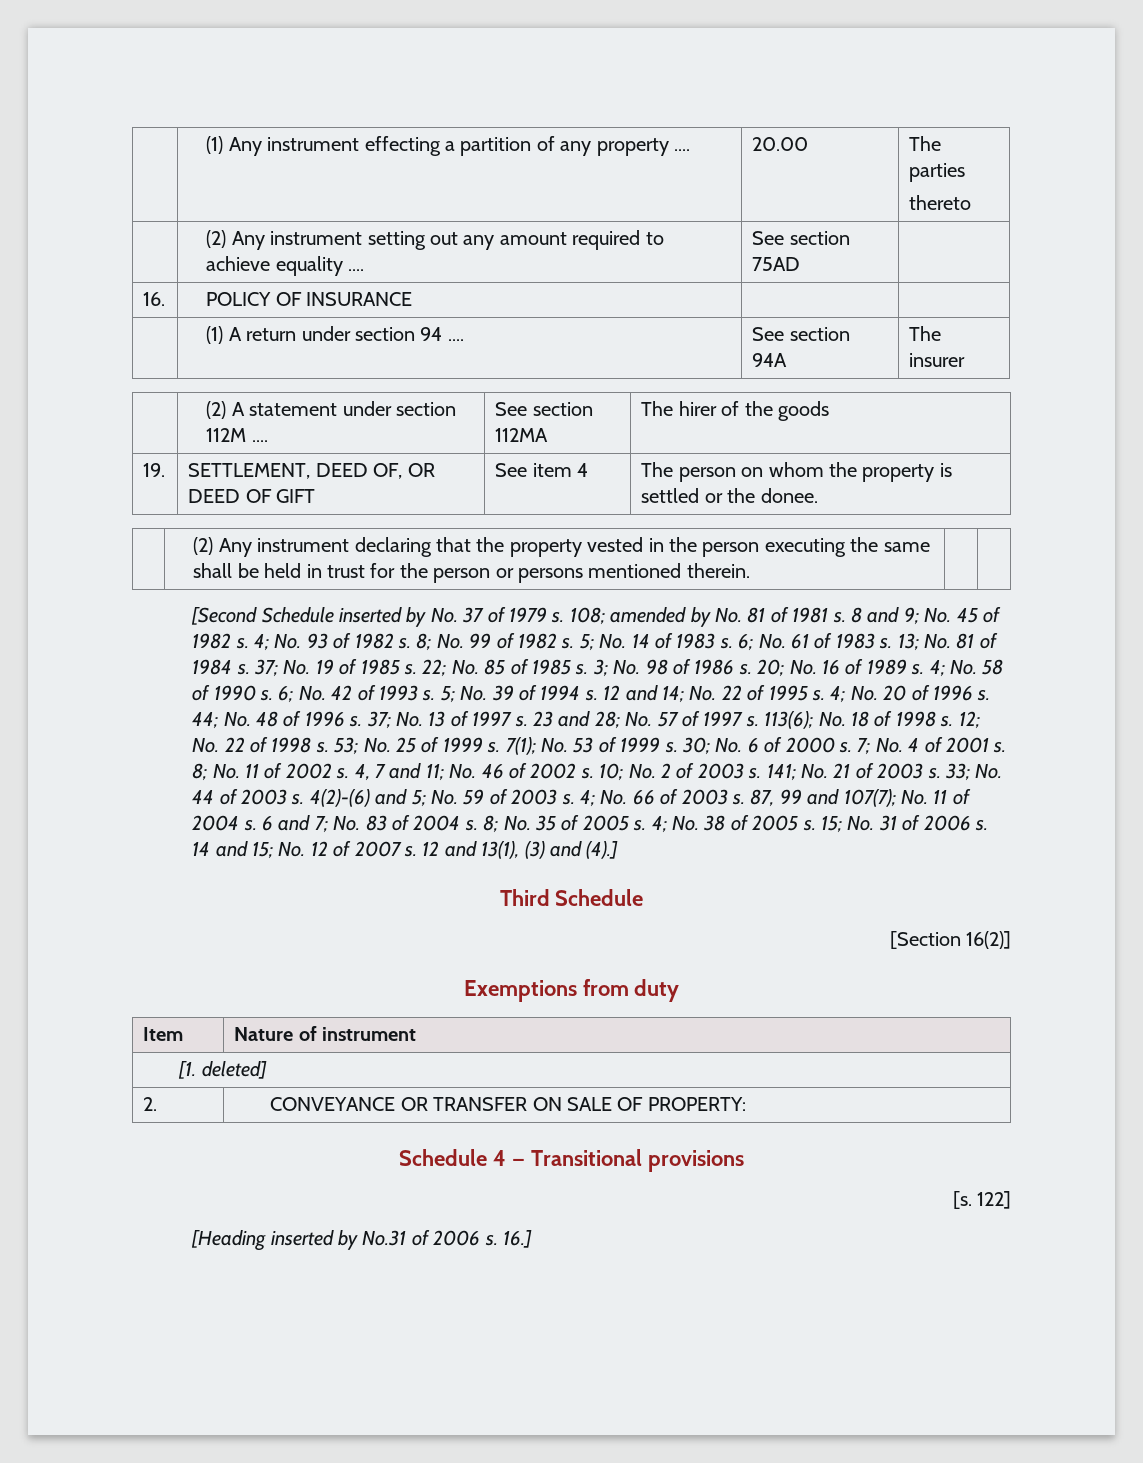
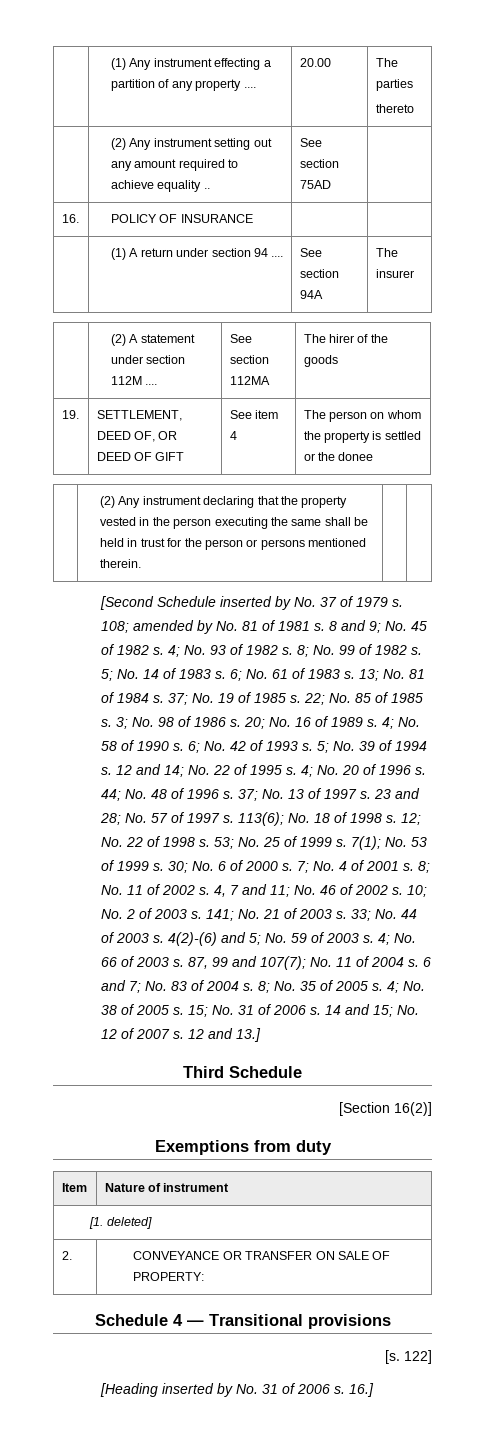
[348,269,365,271] .... -> [203,188,210,189] ..
[760,488,818,503] donee. -> [338,452,374,461] donee
[481,841,619,859] 13(1), (3) and (4).] -> [236,1028,262,1042] 13.]
[362,1230,407,1246] No.31 -> [236,1384,279,1394] No. 31

